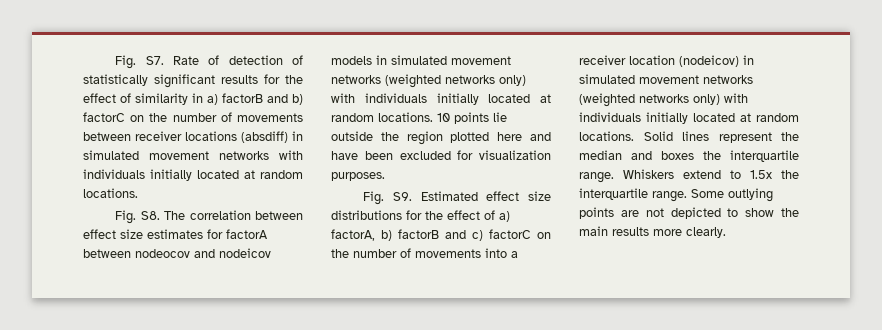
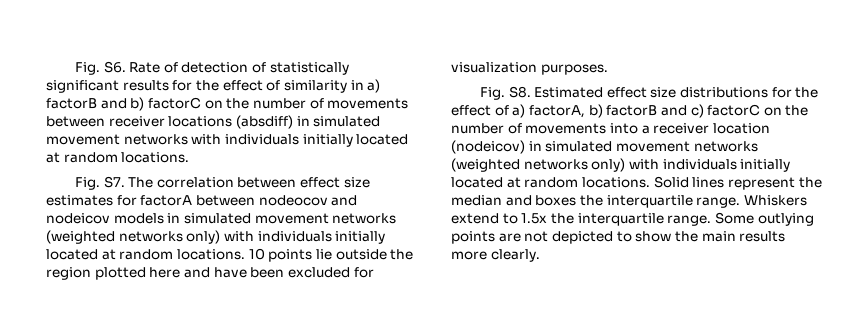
[115,55,164,69] Fig. S7. -> [74,61,126,75] Fig. S6.
[140,211,160,220] S8. -> [103,176,125,188] S7.
[393,192,413,201] S9. -> [508,86,531,98] S8.

